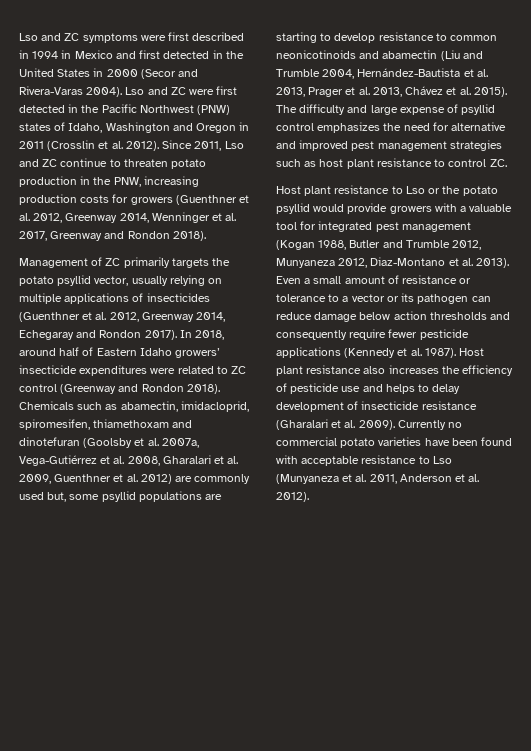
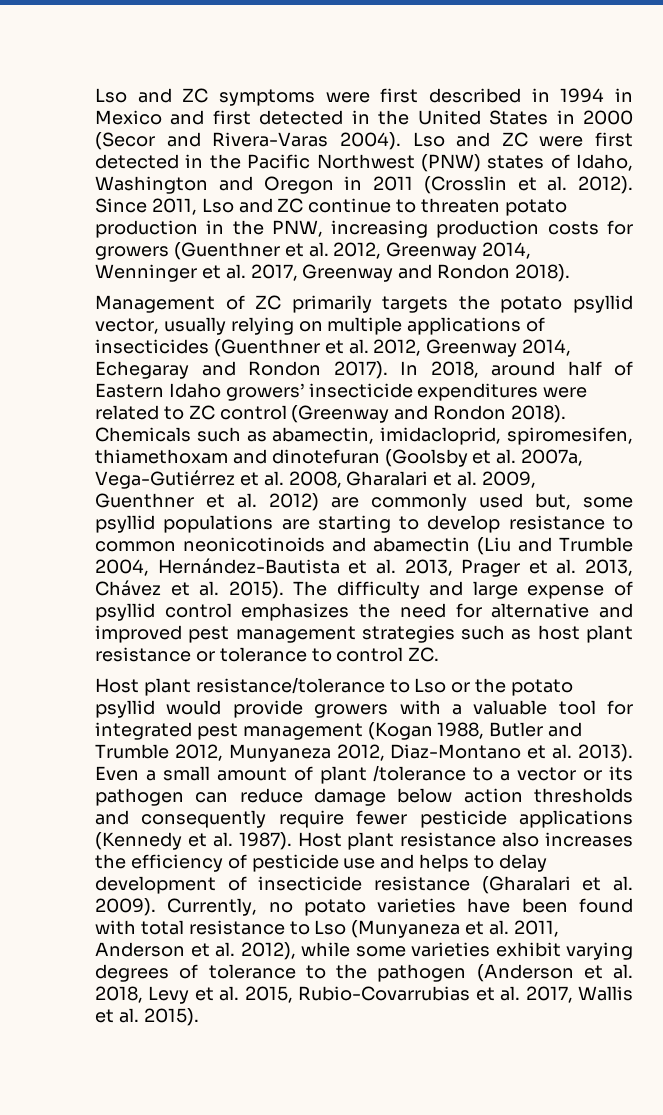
(432, 162) none -> [195,647,307,662] or tolerance
[334,185,390,194] resistance -> [195,677,385,694] resistance/tolerance
[402,275,472,284] [276,294,326,302] resistance or tolerance -> [319,765,467,784] plant /tolerance
[397,420,463,430] [276,437,337,446] Currently no commercial -> [167,898,293,916] Currently, no
[301,456,360,466] acceptable -> [140,920,184,935] total
[276,492,309,502] 2012). -> [240,942,633,960] [95,964,633,982] [95,986,633,1004] [95,1008,199,1026] 2012), while some varieties exhibit varying degrees of tolerance to the pathogen (Anderson et al. 2018, Levy et al. 2015, Rubio-Covarrubias et al. 2017, Wallis et al. 2015).

